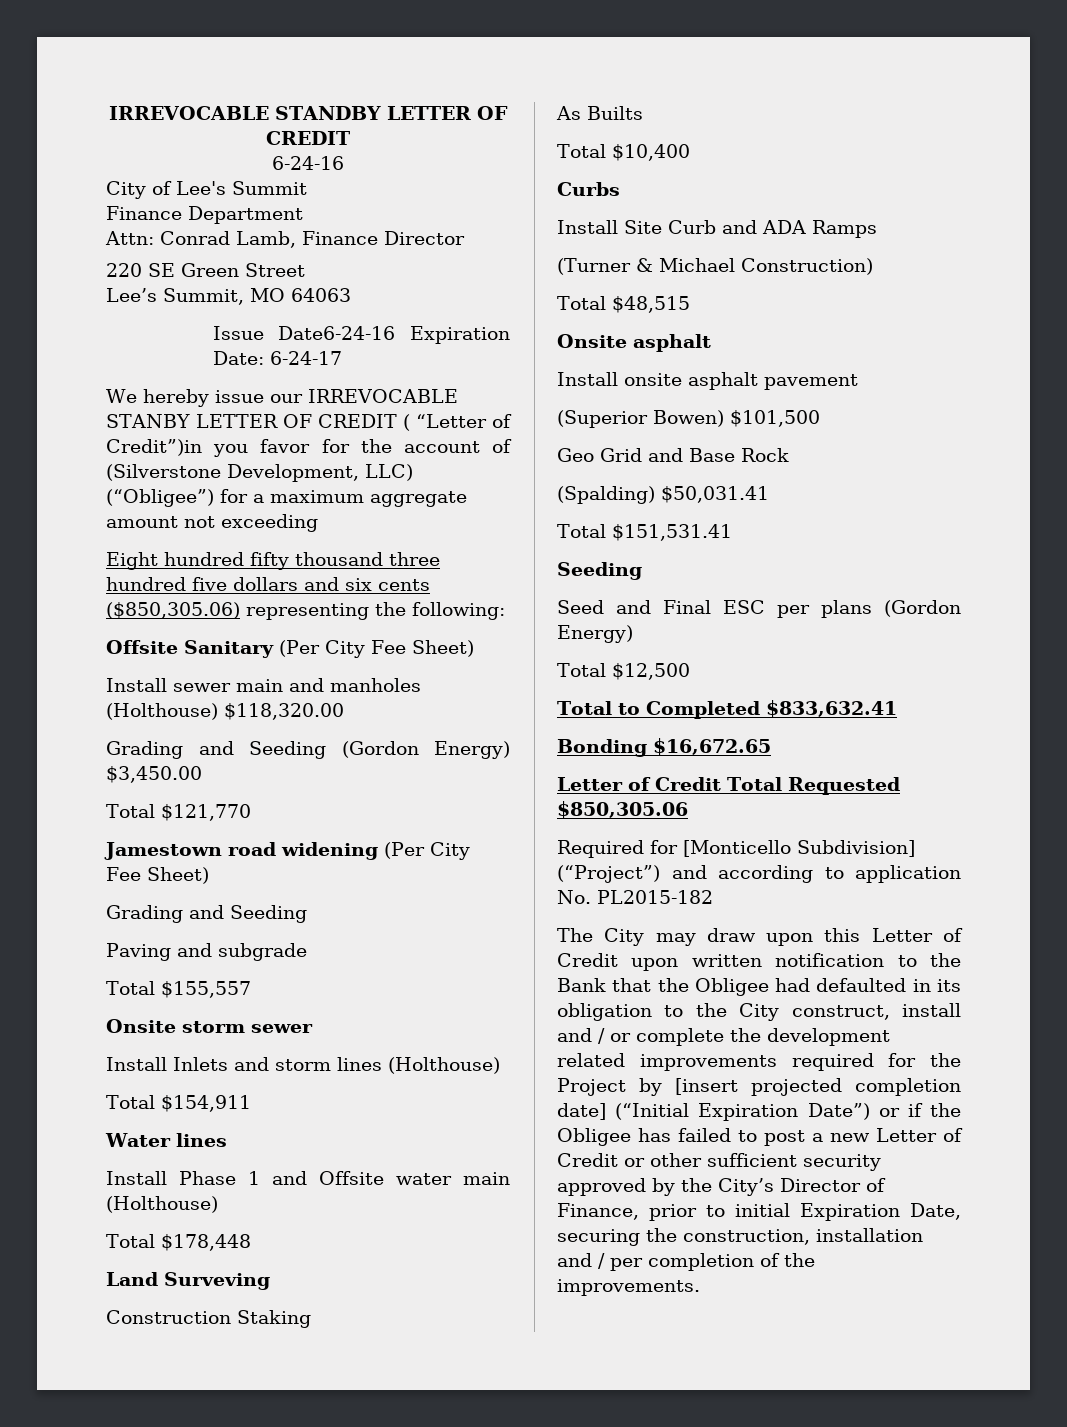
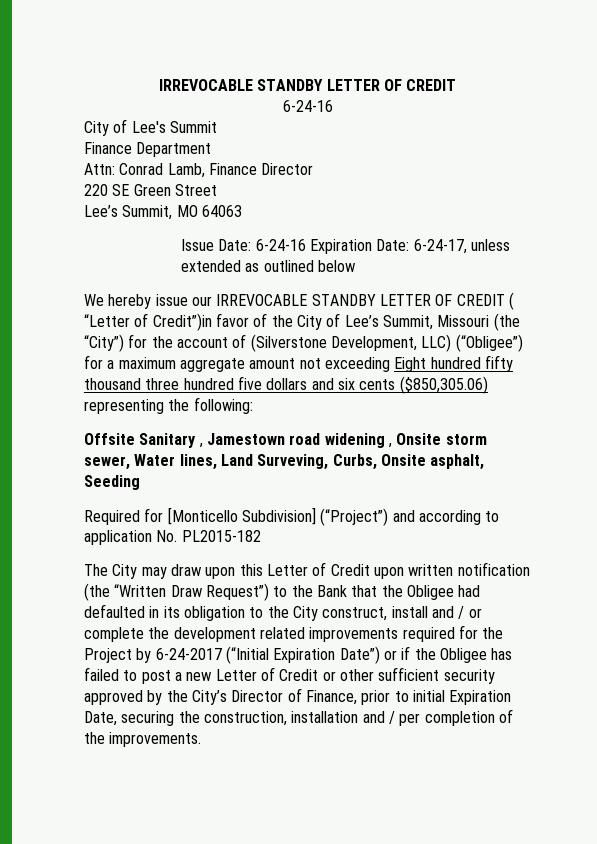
[278,326,511,344] [212,351,342,365] Date6-24-16 Expiration Date: 6-24-17 -> [218,239,511,254] [181,260,356,272] Date: 6-24-16 Expiration Date: 6-24-17, unless extended as outlined below
[106,414,190,428] STANBY -> [311,294,376,306] STANDBY
[213,439,311,457] you favor -> [215,313,520,331] [84,334,124,352] favor of the City of Lee’s Summit, Missouri (the “City”)
(318, 523) // -> (390, 364) none
[279,640,474,658] [106,678,421,692] [106,703,344,720] [106,741,510,759] [106,766,202,783] [106,804,251,821] [104,842,470,860] [106,867,209,884] [106,905,307,923] [106,943,307,961] [106,981,251,998] [106,1019,313,1033] [106,1057,500,1074] [106,1095,251,1112] [105,1133,227,1147] [106,1171,510,1185] [106,1196,218,1213] [106,1234,251,1251] [106,1272,270,1290] [106,1310,311,1328] [556,106,643,120] [557,144,690,161] [557,182,620,196] [557,220,877,238] [557,258,873,275] [557,296,690,313] [557,334,711,352] [557,372,858,390] [557,410,820,428] [557,448,789,462] [557,486,769,504] [557,524,732,541] [557,562,642,580] [557,600,961,618] [557,625,633,643] [557,663,690,680] [557,700,897,719] [557,738,771,757] [557,777,900,795] [557,801,688,819] (Per City Fee Sheet) // Install sewer main and manholes (Holthouse) $118,320.00 // Grading and Seeding (Gordon Energy) $3,450.00 // Total $121,770 // Jamestown road widening (Per City Fee Sheet) // Grading and Seeding // Paving and subgrade // Total $155,557 // Onsite storm sewer // Install Inlets and storm lines (Holthouse) // Total $154,911 // Water lines // Install Phase 1 and Offsite water main (Holthouse) // Total $178,448 // Land Surveving // Construction Staking // As Builts // Total $10,400 // Curbs // Install Site Curb and ADA Ramps // (Turner & Michael Construction) // Total $48,515 // Onsite asphalt // Install onsite asphalt pavement // (Superior Bowen) $101,500 // Geo Grid and Base Rock // (Spalding) $50,031.41 // Total $151,531.41 // Seeding // Seed and Final ESC per plans (Gordon Energy) // Total $12,500 // Total to Completed $833,632.41 // Bonding $16,672.65 // Letter of Credit Total Requested $850,305.06 -> [198,433,487,448] [84,454,485,470] [84,475,140,490] , Jamestown road widening , Onsite storm sewer, Water lines, Land Surveving, Curbs, Onsite asphalt, Seeding
(885, 960) none -> [84,583,269,601] (the “Written Draw Request”)
[675,1078,961,1096] [557,1103,606,1120] [insert projected completion date] -> [155,648,222,660] 6-24-2017

